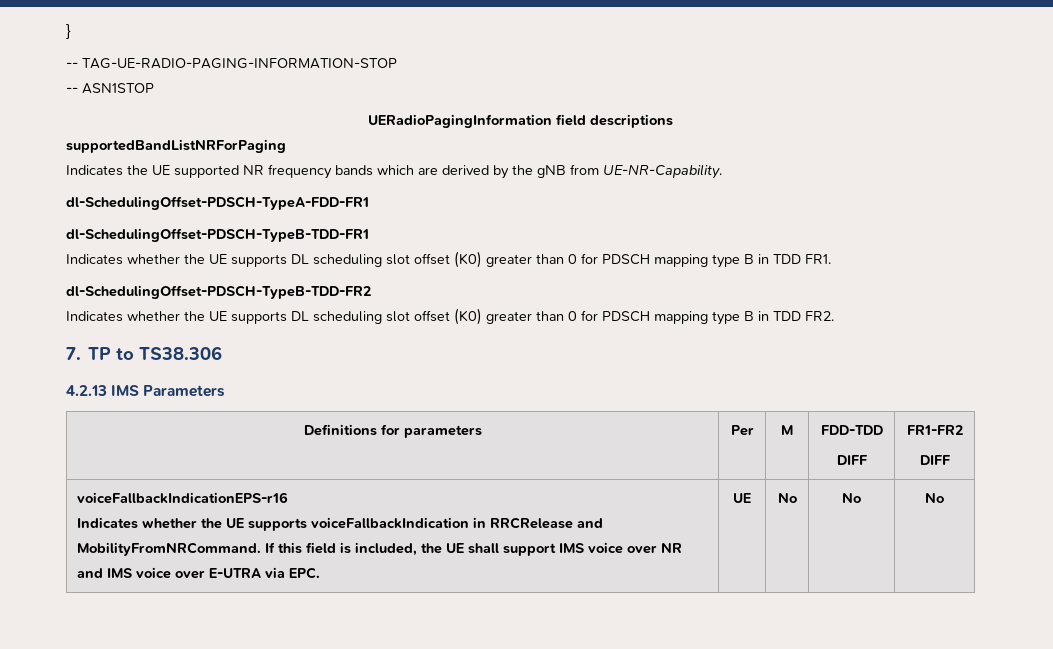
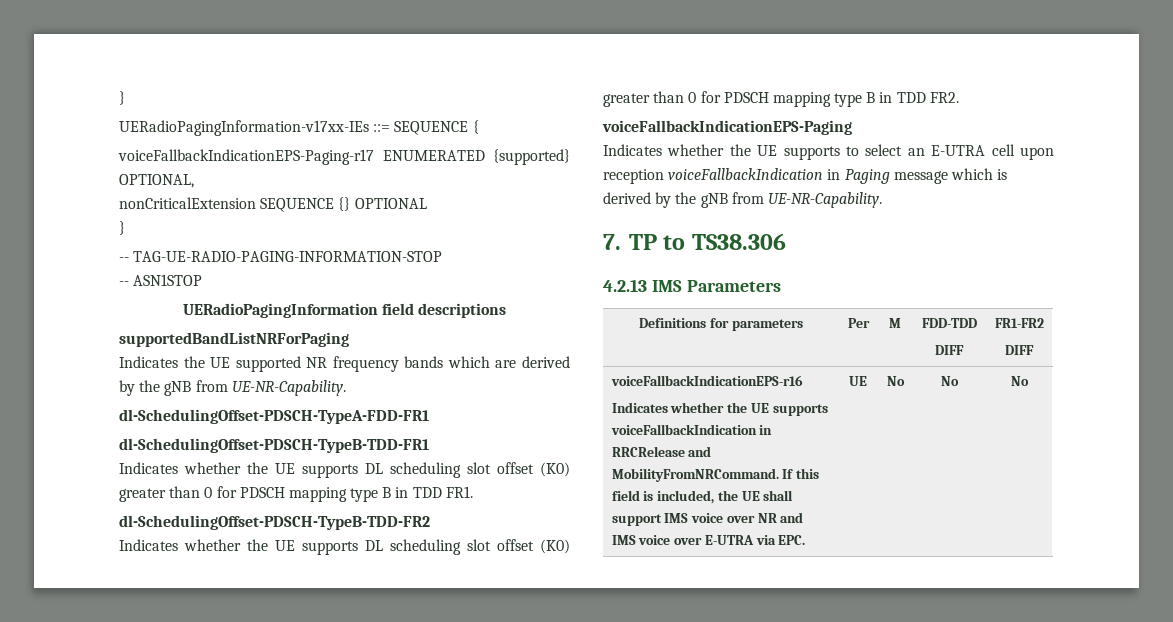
[66,24,71,39] } -> [119,91,125,105] [119,120,479,136] [118,149,570,165] [119,174,194,188] [119,197,427,212] [119,221,125,235] } // UERadioPagingInformation-v17xx-IEs ::= SEQUENCE { // voiceFallbackIndicationEPS-Paging-r17 ENUMERATED {supported} OPTIONAL, // nonCriticalExtension SEQUENCE {} OPTIONAL // }
(834, 316) none -> [602,120,852,135] [603,144,1054,160] [603,168,1008,184] [603,192,882,208] // voiceFallbackIndicationEPS-Paging // Indicates whether the UE supports to select an E-UTRA cell upon reception voiceFallbackIndication in Paging message which is derived by the gNB from UE-NR-Capability.

